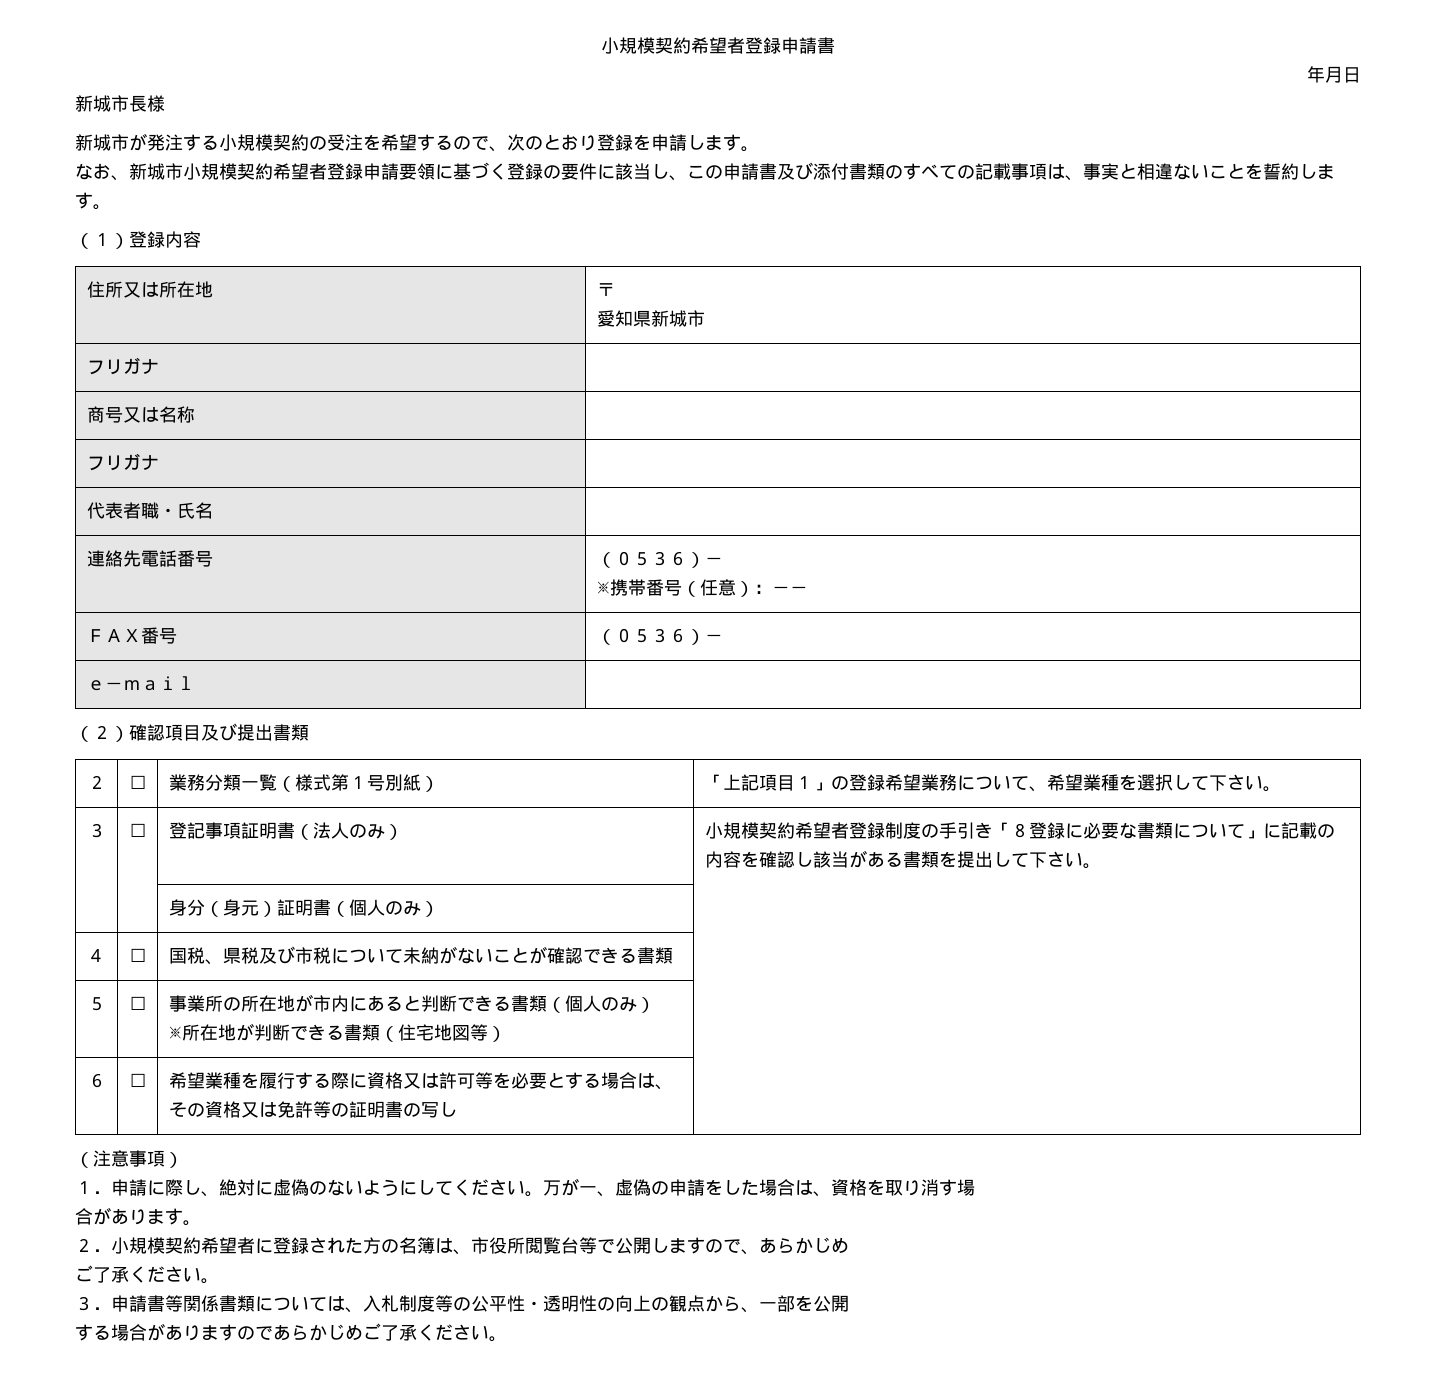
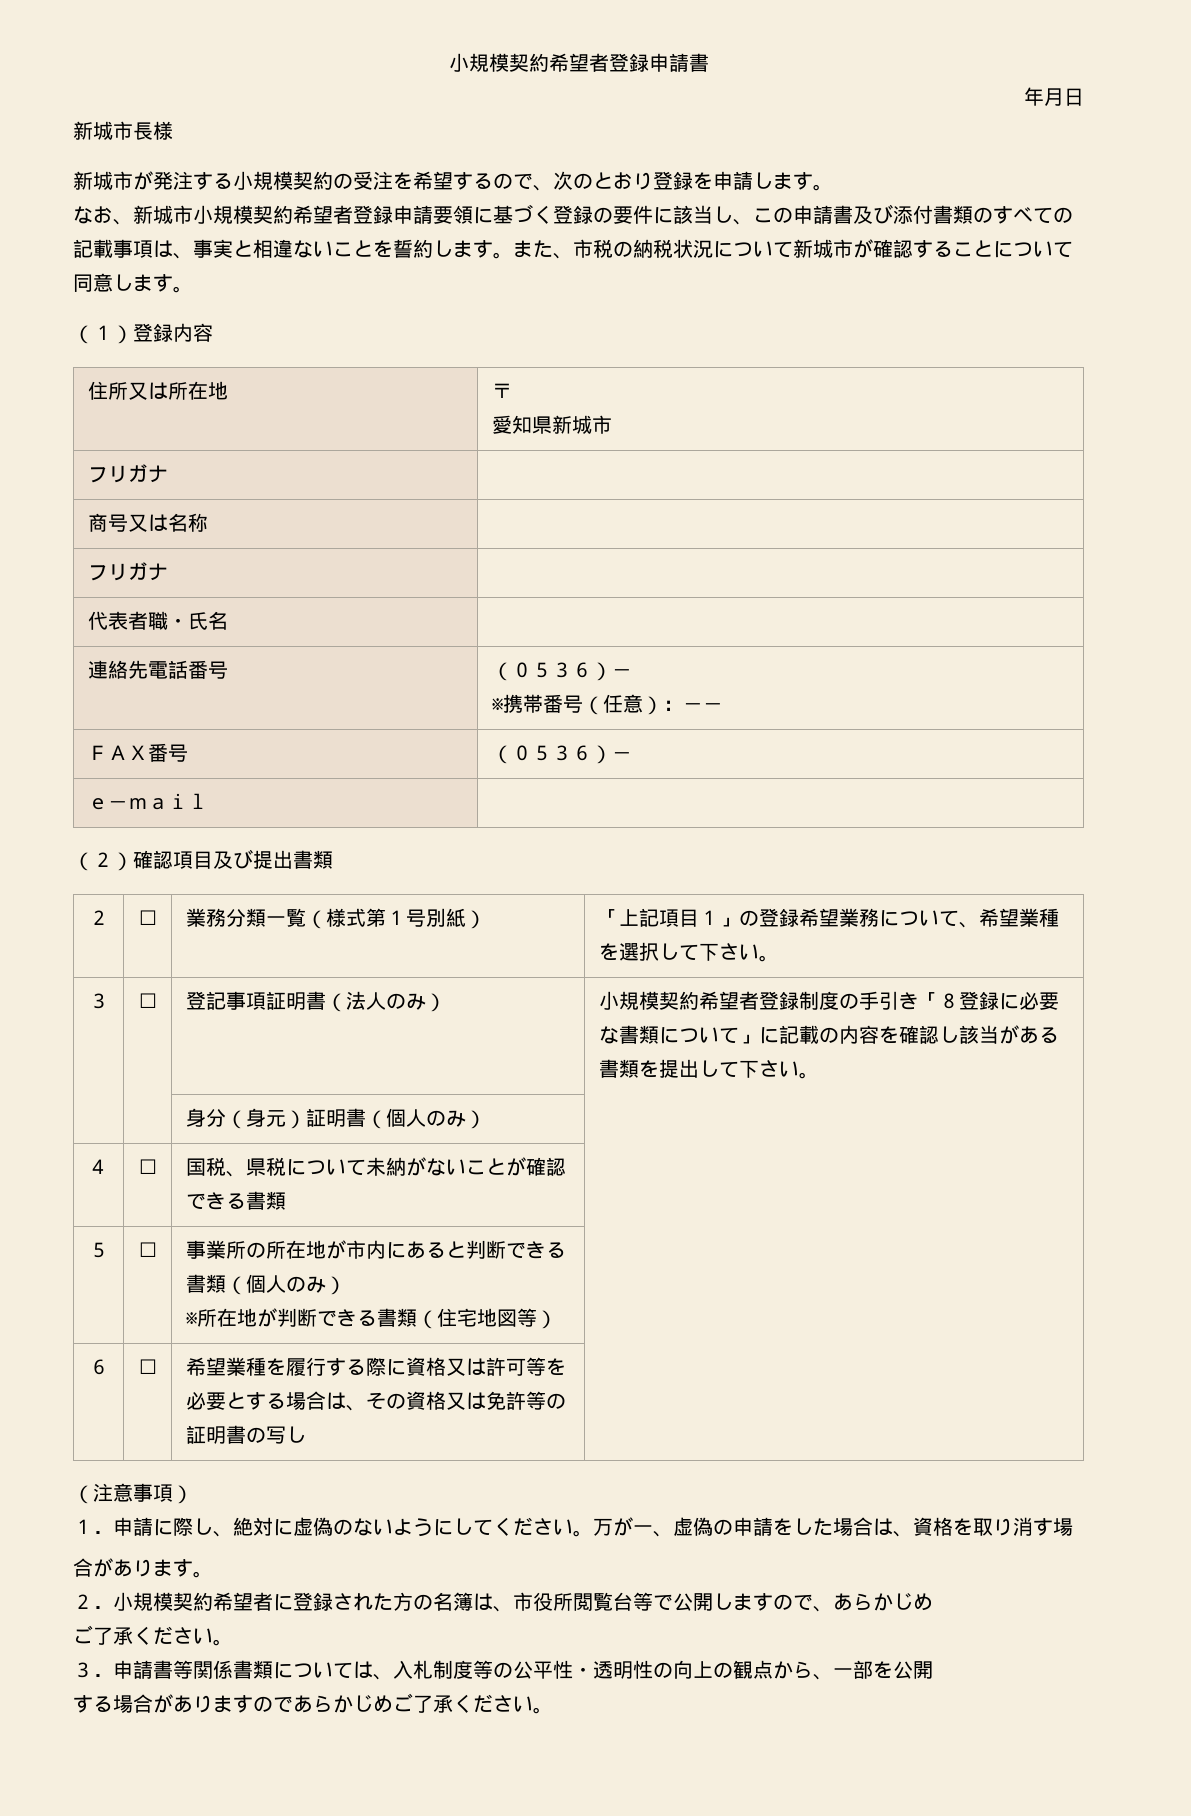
(111, 207) none -> [513,239,1073,259] [73,273,193,293] また、市税の納税状況について新城市が確認することについて同意します。
[258,946,331,964] 及び市税 -> (286, 1166) none

